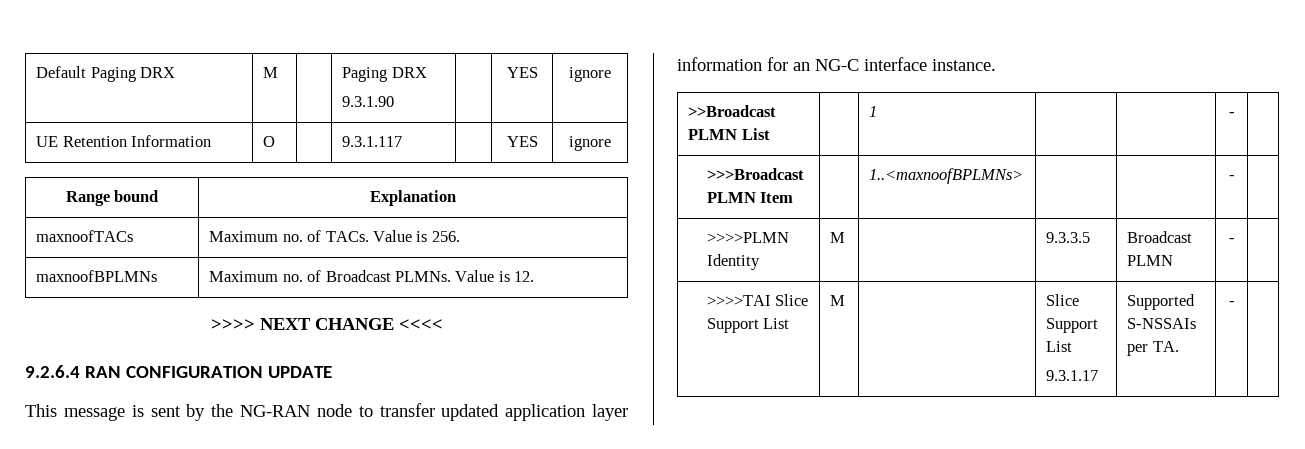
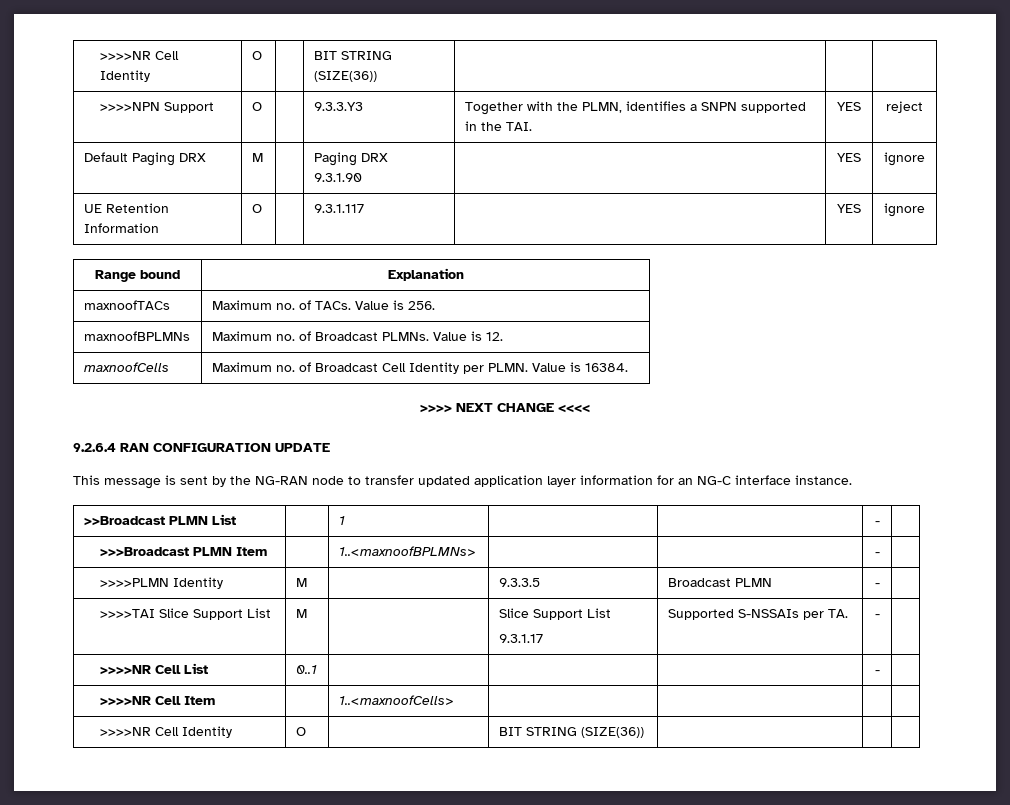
(36, 72) none -> [99,51,179,60] [99,70,150,82] [251,51,262,60] [313,51,392,60] [313,71,377,82] [99,102,214,113] [251,102,262,111] [313,102,363,111] [464,101,806,115] [464,121,532,131] [837,102,861,111] [886,101,923,113] >>>>NR Cell Identity | O | | BIT STRING (SIZE(36)) | | | // >>>>NPN Support | O | | 9.3.3.Y3 | Together with the PLMN, identifies a SNPN supported in the TAI. | YES | reject //
(535, 276) none -> [83,362,169,372] [211,362,628,374] // maxnoofCells | Maximum no. of Broadcast Cell Identity per PLMN. Value is 16384.
(1235, 303) none -> [99,663,208,675] [295,665,317,674] [874,670,880,674] [99,696,215,706] [338,695,454,705] [99,726,232,738] [295,727,306,736] [498,727,644,738] // >>>>NR Cell List | 0..1 | | | | - | // >>>>NR Cell Item | | 1..<maxnoofCells> | | | | // >>>>NR Cell Identity | O | | BIT STRING (SIZE(36)) | | |

